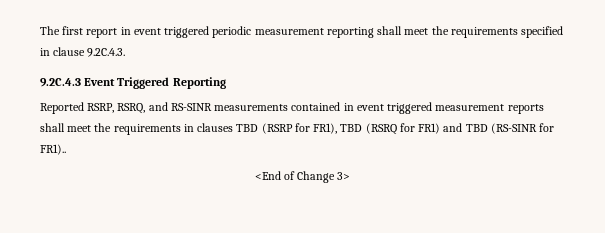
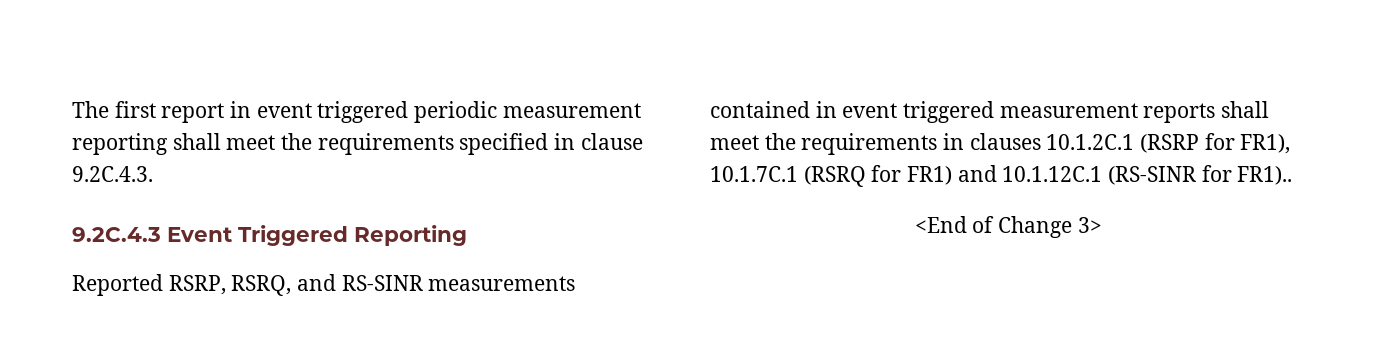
[236,124,259,132] TBD -> [1046,134,1135,150] 10.1.2C.1
[340,124,363,132] TBD -> [710,166,798,182] 10.1.7C.1
[465,124,488,132] TBD -> [1002,166,1103,182] 10.1.12C.1

